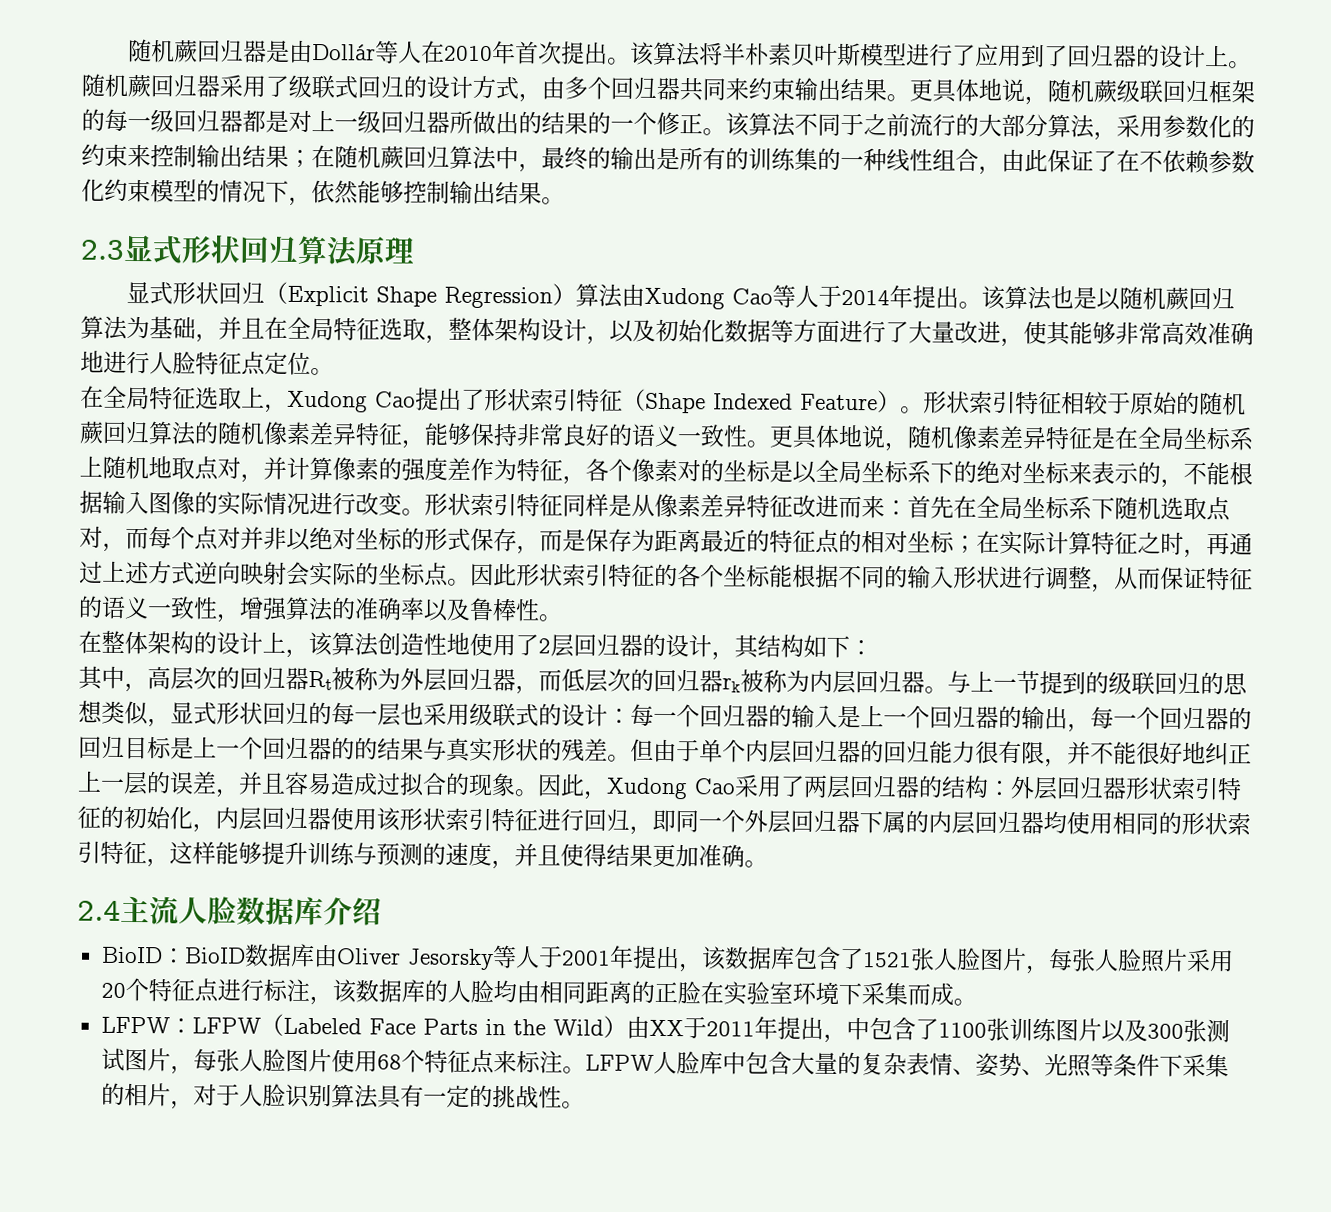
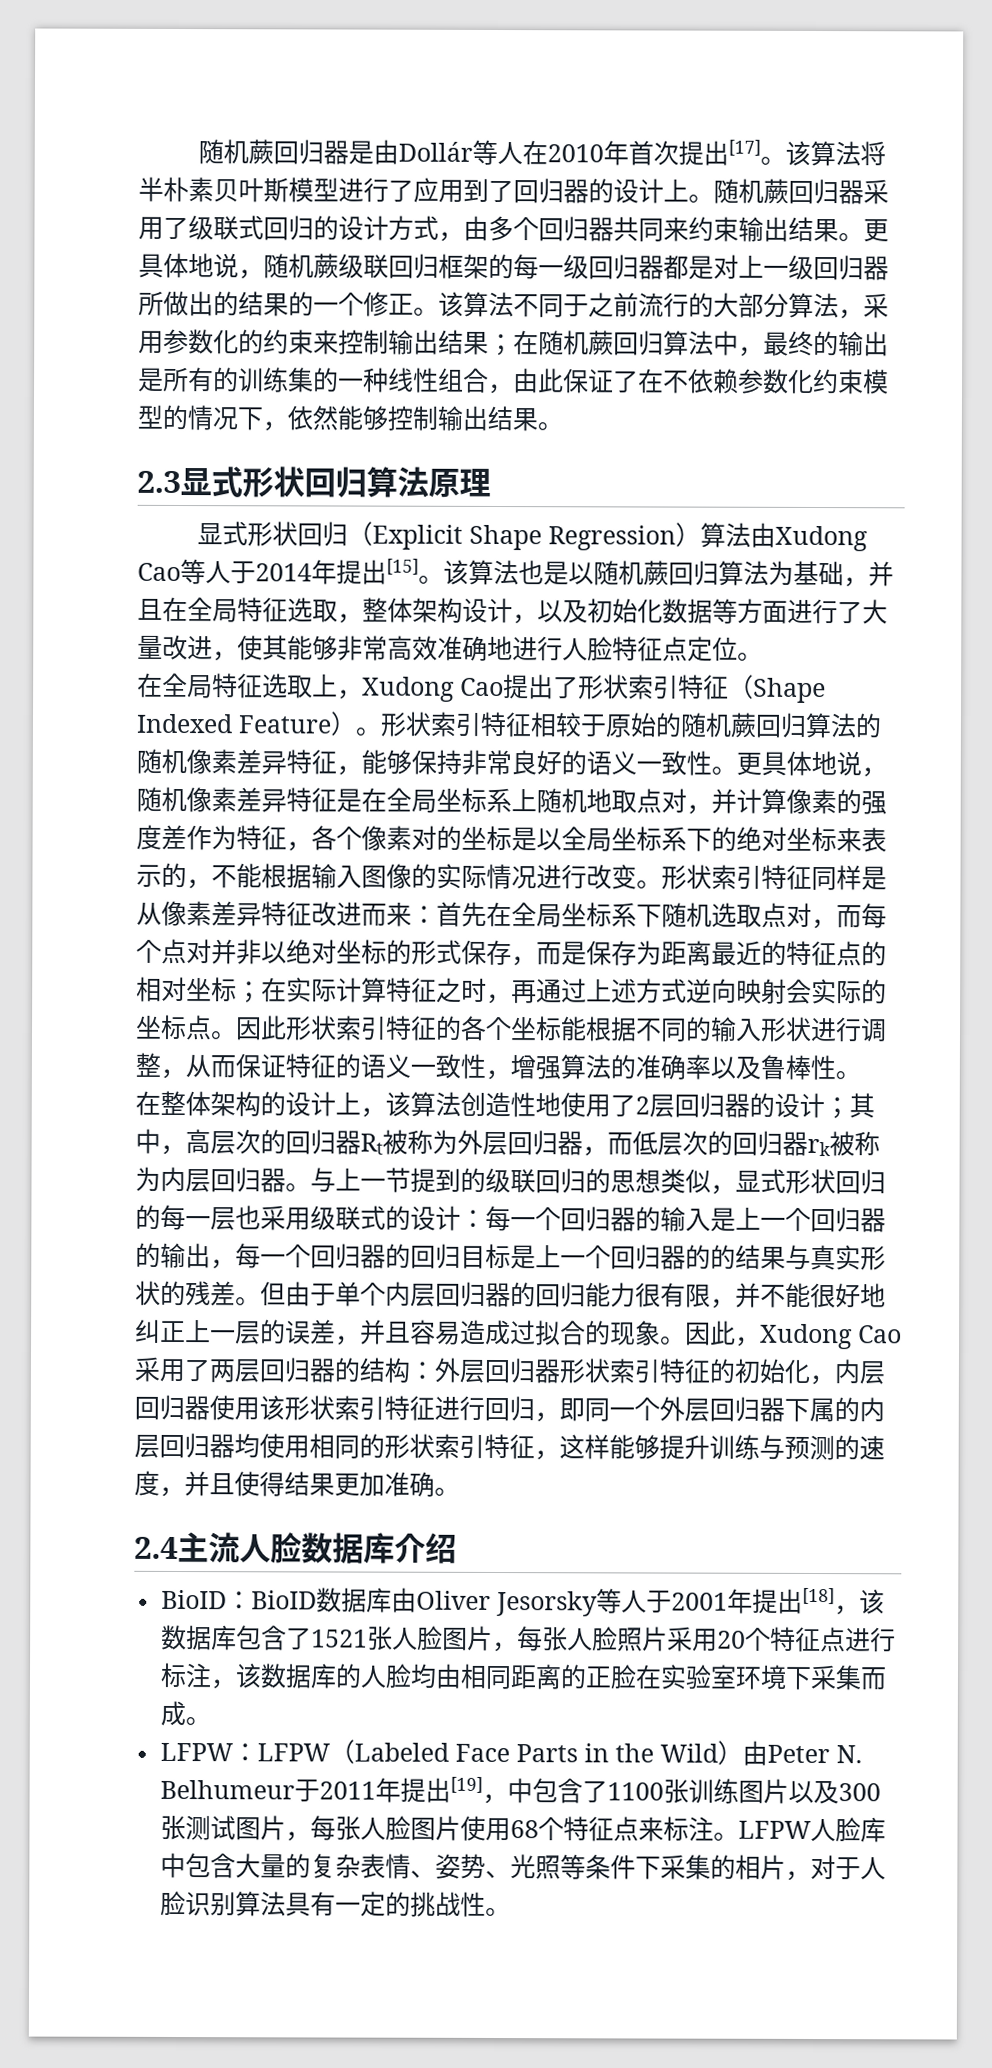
(609, 53) none -> [728,139,762,156] [17]
(960, 297) none -> [386,558,419,575] [15]
[711,634,873,661] ，其结构如下： // -> [824,1097,850,1120] ；
(681, 957) none -> [802,1587,836,1605] [18]
[649,1019,685,1037] XX -> [767,1744,863,1764] [160,1779,296,1800] Peter N. Belhumeur
(825, 1028) none -> [450,1776,484,1793] [19]

